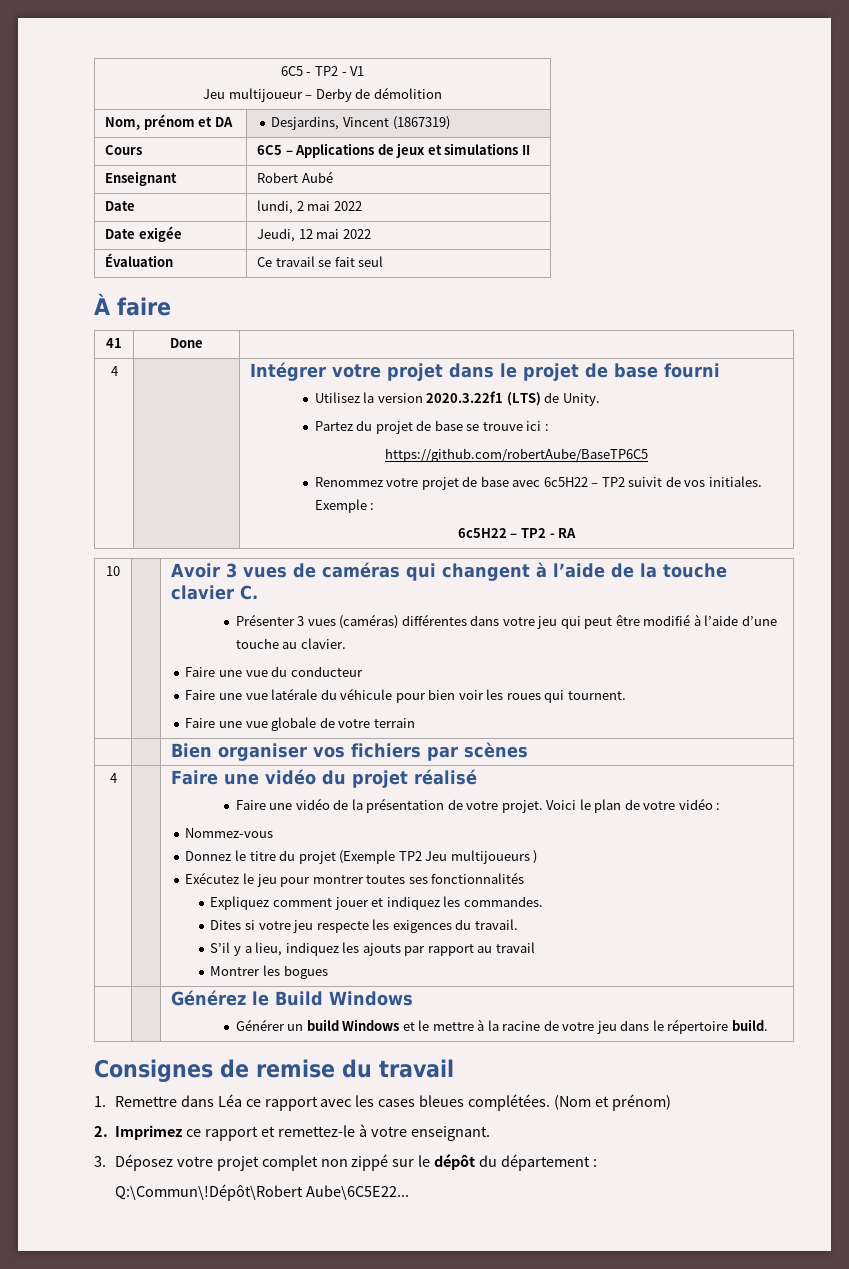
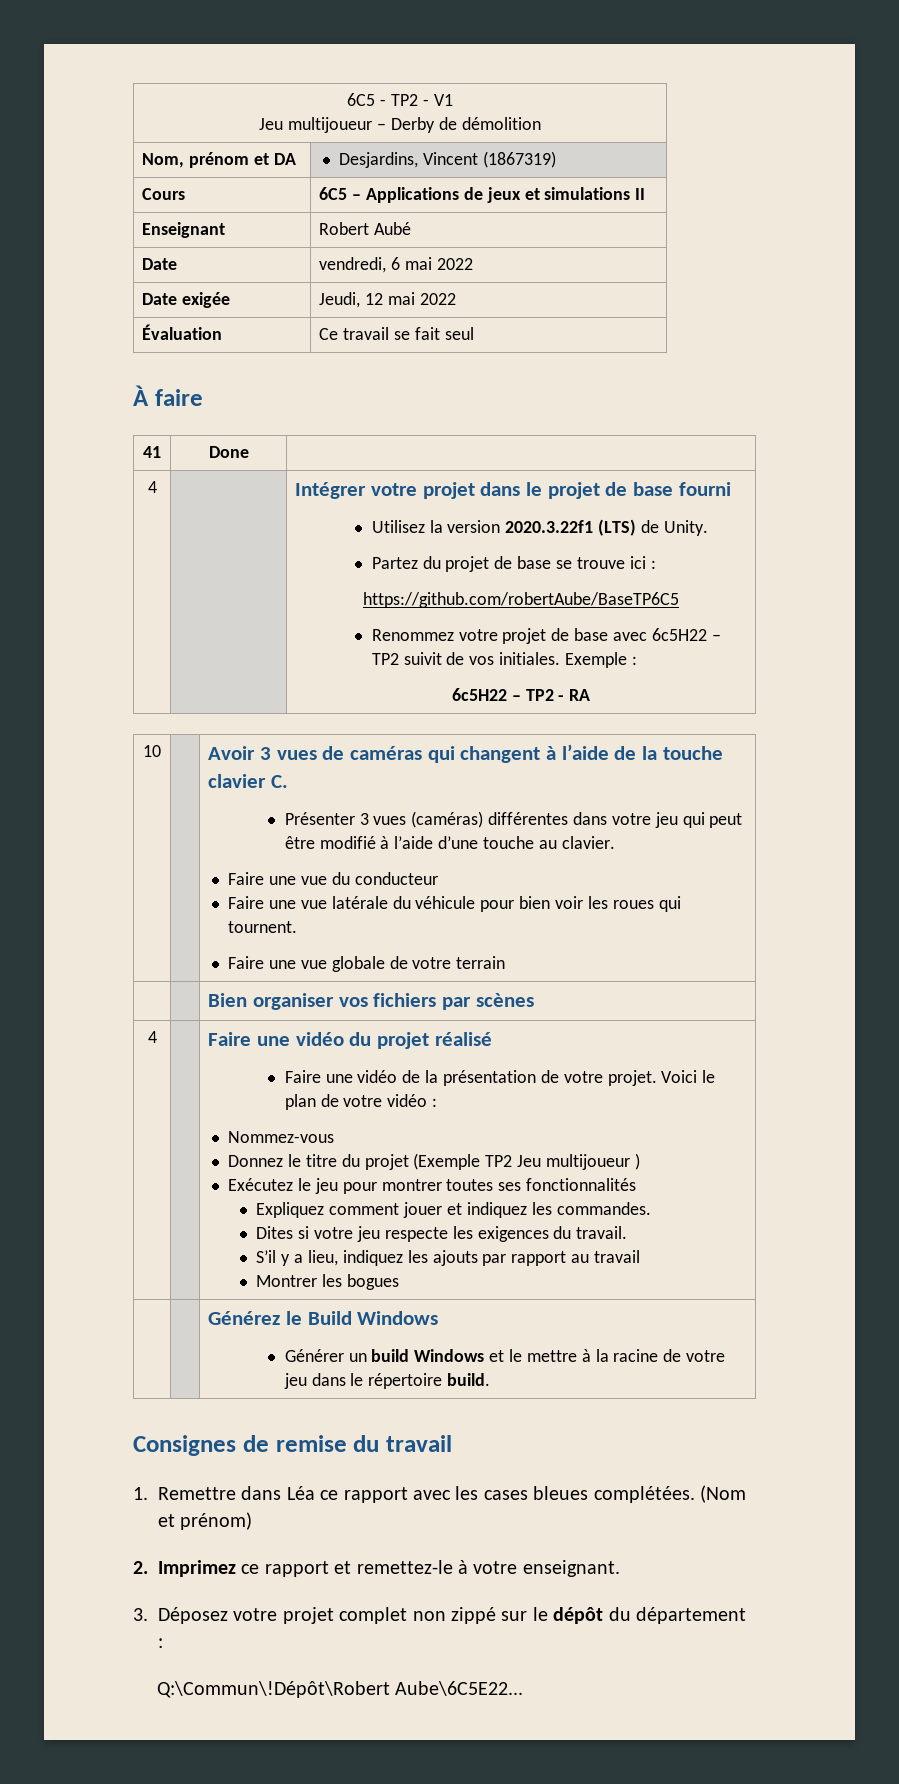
[257,200,304,214] lundi, 2 -> [319,257,401,273] vendredi, 6
[450,850,530,864] multijoueurs -> [546,1154,631,1170] multijoueur

